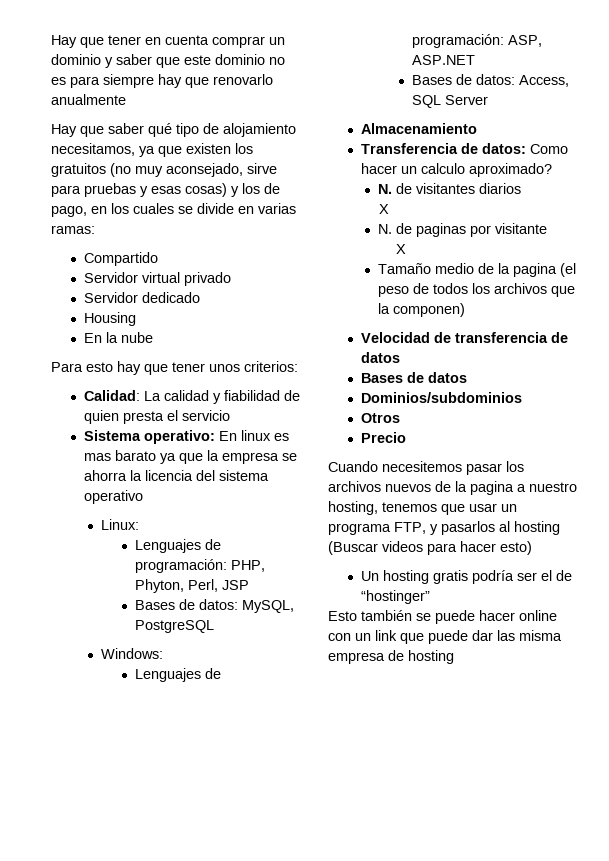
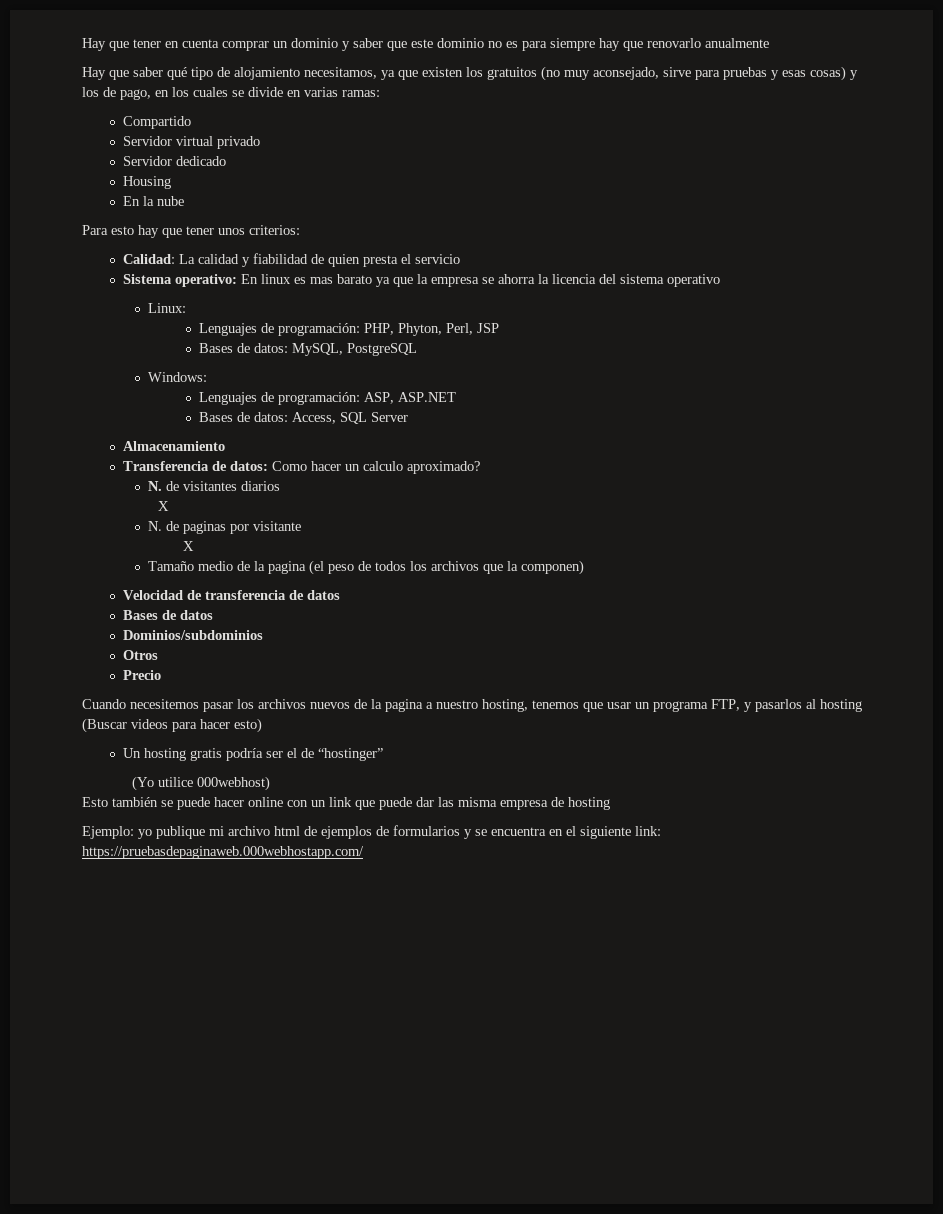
(430, 597) none -> [132,776,271,791] // (Yo utilice 000webhost)
(454, 657) none -> [82,825,661,839] [82,846,364,859] // Ejemplo: yo publique mi archivo html de ejemplos de formularios y se encuentra en el siguiente link: https://pruebasdepaginaweb.000webhostapp.com/

